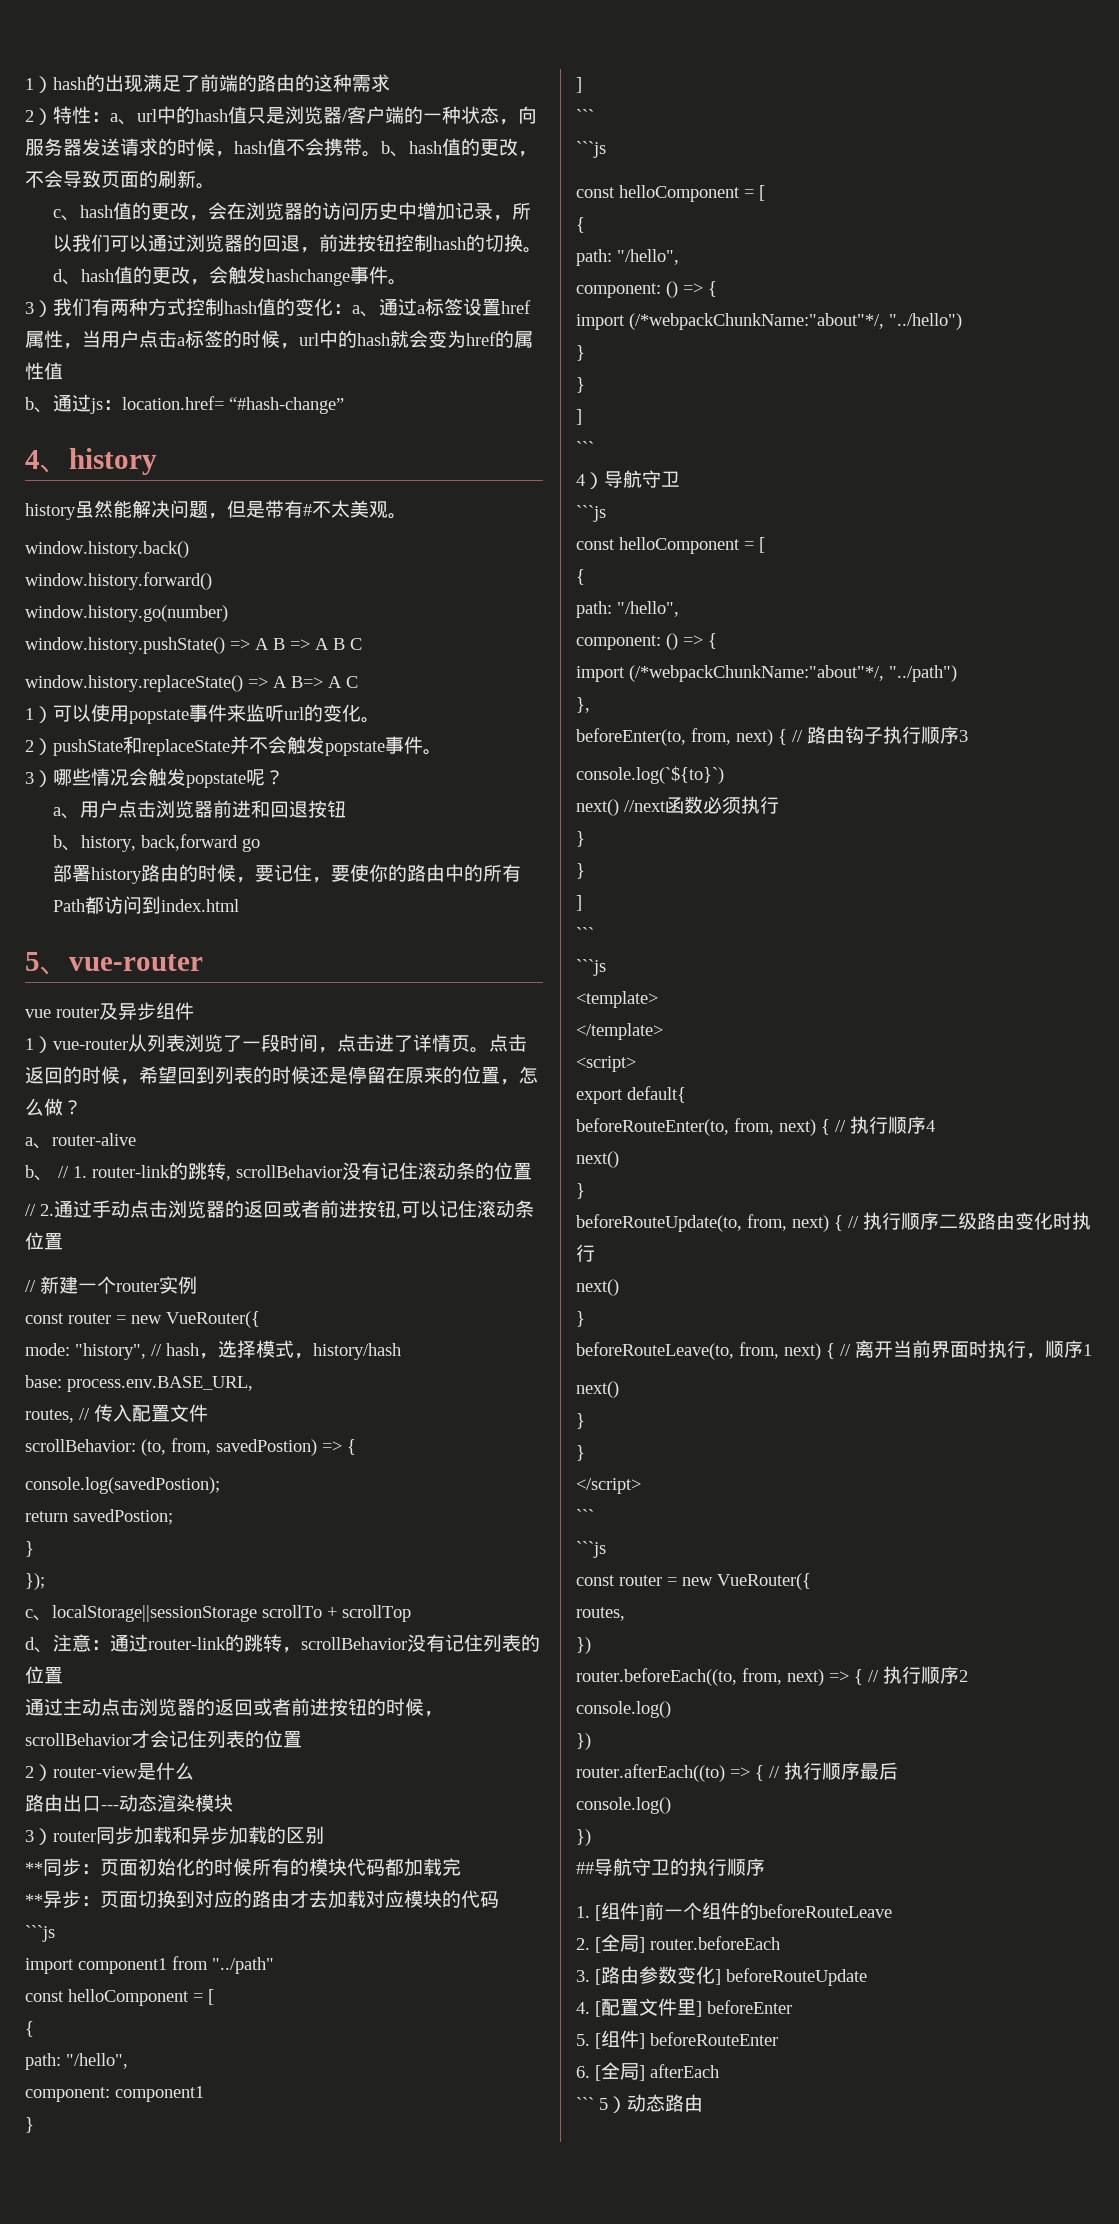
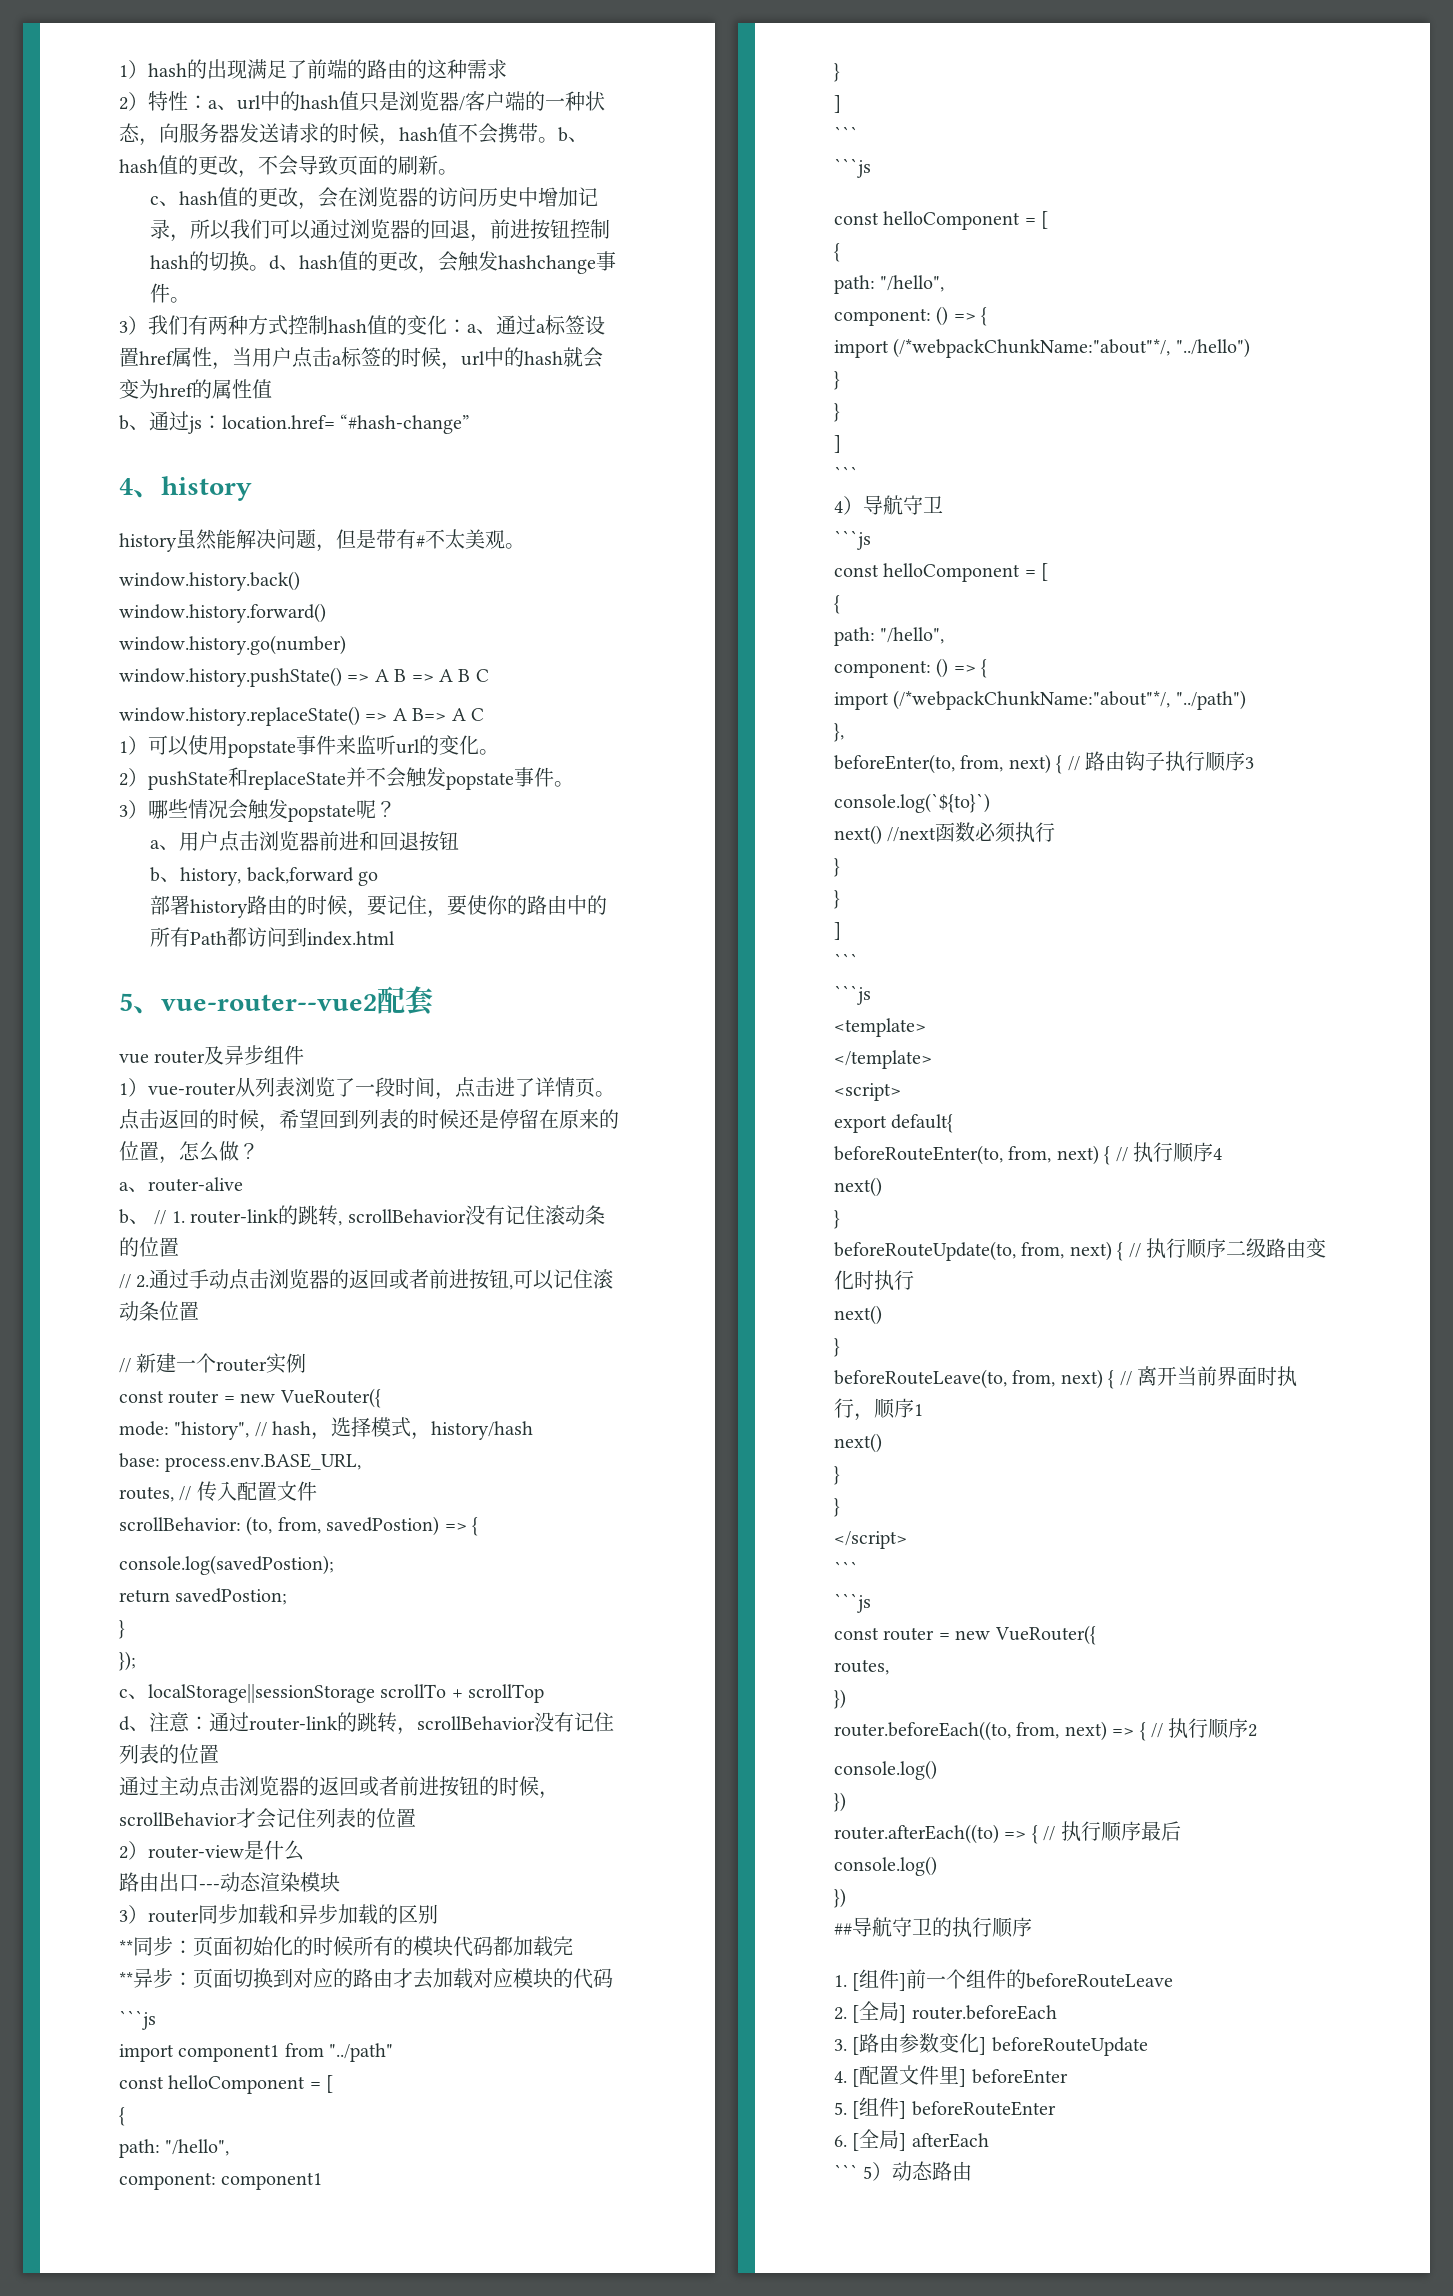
[69,954,203,971] vue-router -> [161,986,433,1016] vue-router--vue2配套

